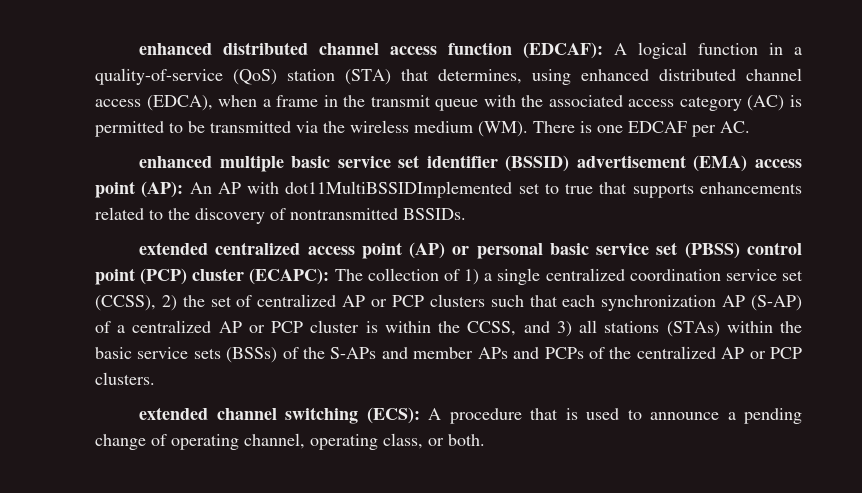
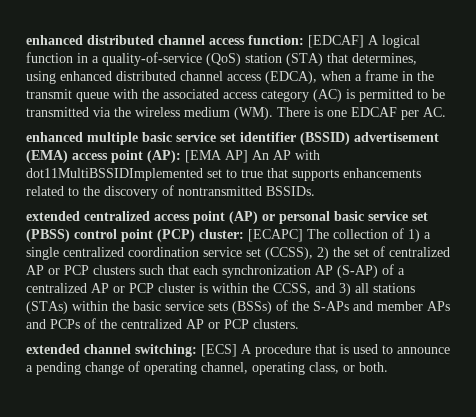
[139,42,604,59] enhanced distributed channel access function (EDCAF): -> [26,35,364,48] enhanced distributed channel access function: [EDCAF]
(184, 189) none -> [185,150,248,163] [EMA AP]
[192,268,330,285] cluster (ECAPC): -> [199,229,303,242] cluster: [ECAPC]
[285,407,420,424] switching (ECS): -> [135,344,237,357] switching: [ECS]

